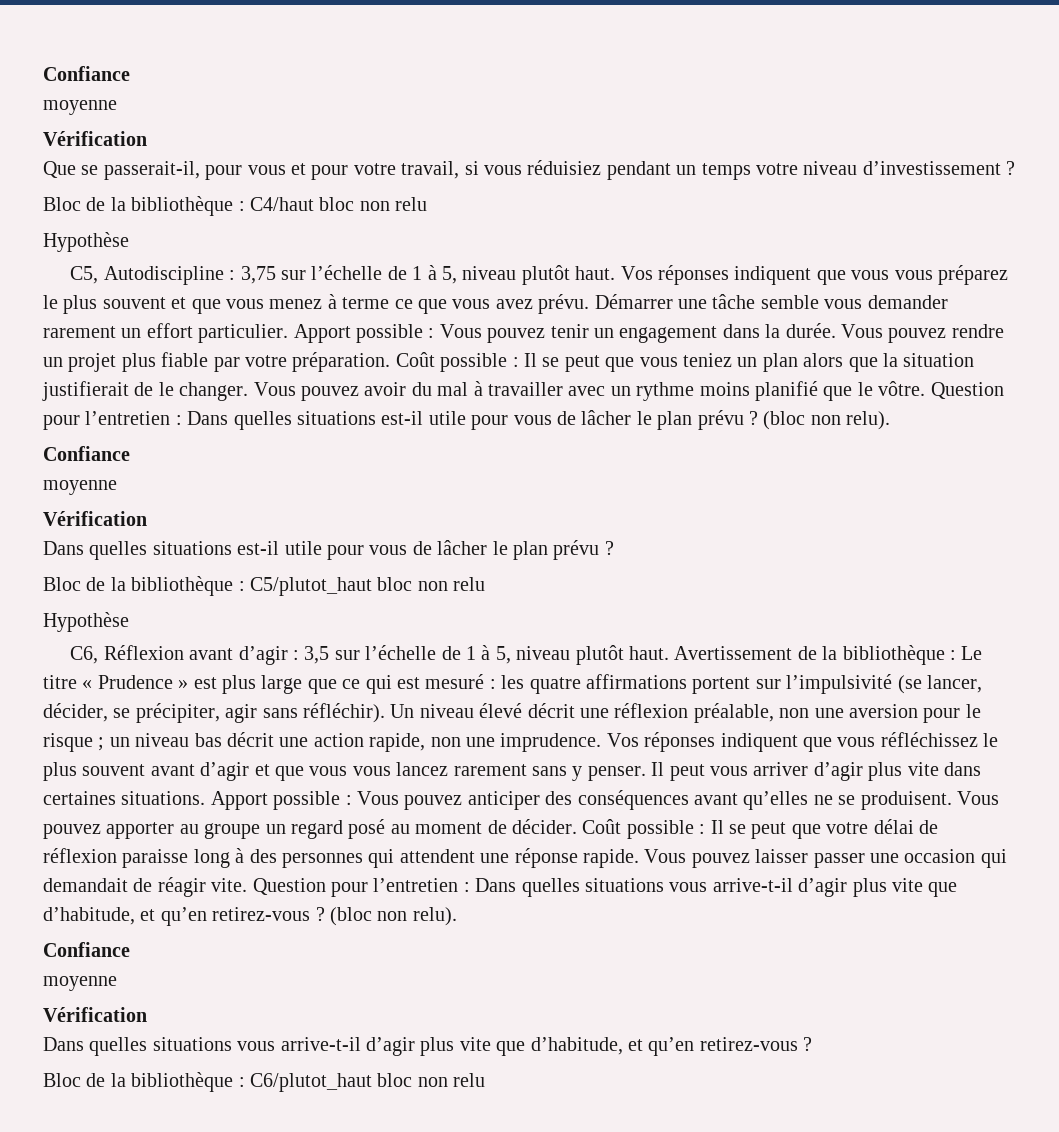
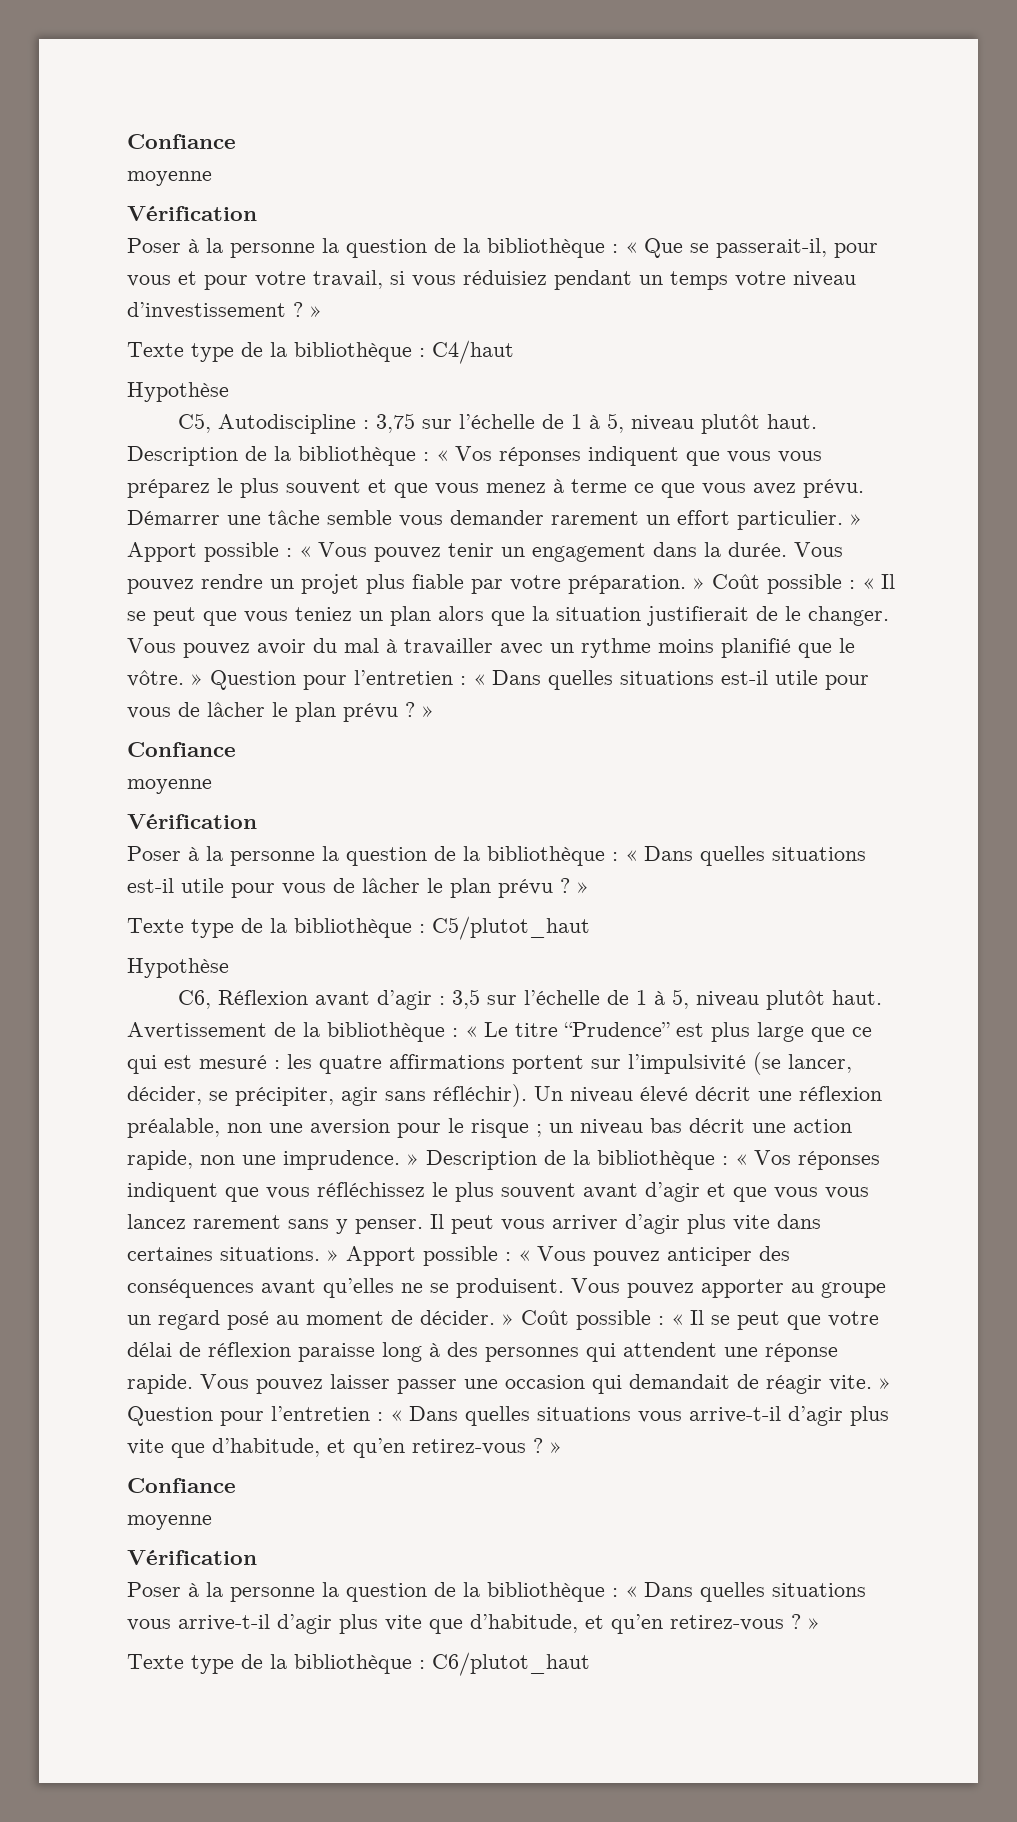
[43,66,130,81] [43,100,117,115] [43,131,147,146] Confiance // moyenne // Vérification // -> [127,134,236,149] [127,171,212,186] [127,206,257,221] [127,238,637,258] Confiance // moyenne // Vérification // Poser à la personne la question de la bibliothèque : «
[43,197,81,211] // Bloc -> [310,306,322,317] [127,342,234,362] » // Texte type
[319,197,428,211] bloc non relu -> (514, 352) none
(616, 273) none -> [127,446,448,466] Description de la bibliothèque : «
[293,324,435,343] Apport possible : -> [850,514,862,525] [127,542,311,562] » Apport possible : «
[395,352,519,372] Coût possible : -> [693,574,874,594] » Coût possible : «
[930,382,1004,399] [43,411,182,430] Question pour l’entretien : -> [191,670,485,690] » Question pour l’entretien : «
[763,411,891,430] [43,446,130,461] [43,480,117,495] [43,511,147,526] (bloc non relu). // Confiance // moyenne // Vérification // -> [422,706,434,717] [127,742,236,757] [127,779,212,794] [127,814,257,829] [127,846,637,866] » // Confiance // moyenne // Vérification // Poser à la personne la question de la bibliothèque : «
[43,577,81,591] // Bloc -> [577,882,589,893] [127,918,234,938] » // Texte type
[377,577,486,591] bloc non relu -> (590, 928) none
(956, 655) none -> [465,1026,477,1037] «
[82,675,189,689] « Prudence » -> [564,1022,670,1037] “Prudence”
(602, 742) none -> [407,1150,747,1170] » Description de la bibliothèque : «
[210,791,352,810] Apport possible : -> [327,1246,530,1266] » Apport possible : «
[582,819,706,839] Coût possible : -> [502,1310,683,1330] » Coût possible : «
[252,878,470,897] Question pour l’entretien : -> [879,1378,891,1389] [127,1406,402,1426] » Question pour l’entretien : «
[330,907,457,926] [43,942,130,957] [43,976,117,991] [43,1007,147,1022] (bloc non relu). // Confiance // moyenne // Vérification // -> [550,1442,562,1453] [127,1478,236,1493] [127,1515,212,1530] [127,1550,257,1565] [127,1582,637,1602] » // Confiance // moyenne // Vérification // Poser à la personne la question de la bibliothèque : «
[43,1073,81,1087] // Bloc -> [808,1618,820,1629] [127,1654,234,1674] » // Texte type
[377,1073,486,1087] bloc non relu -> (590, 1664) none

